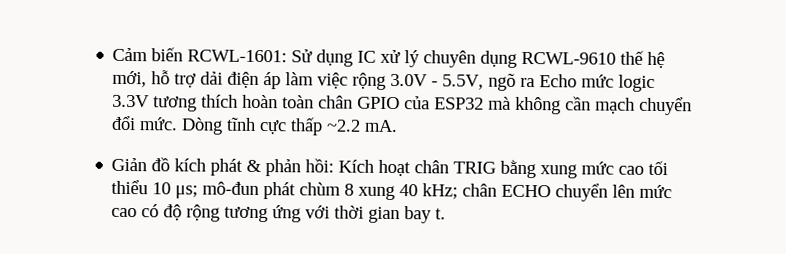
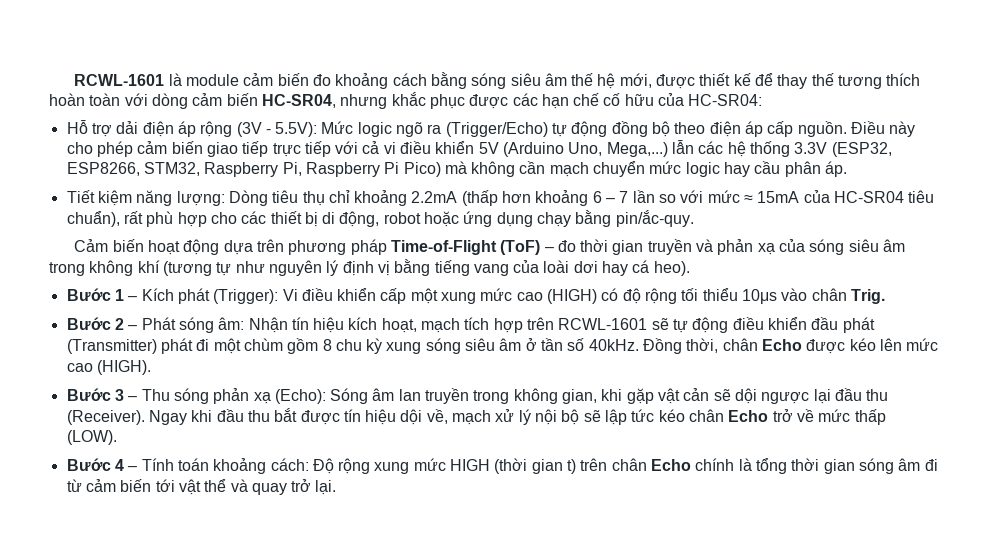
[112,47,666,69] [112,70,656,92] [112,94,485,112] Cảm biến RCWL-1601: Sử dụng IC xử lý chuyên dụng RCWL-9610 thế hệ mới, hỗ trợ dải điện áp làm việc rộng 3.0V - 5.5V, ngõ ra Echo mức logic 3.3V tương thích hoàn toàn chân GPIO của ESP32 -> [74,72,921,89] [49,92,763,109] [66,120,916,137] [66,140,892,157] [66,162,441,177] RCWL-1601 là module cảm biến đo khoảng cách bằng sóng siêu âm thế hệ mới, được thiết kế để thay thế tương thích hoàn toàn với dòng cảm biến HC-SR04, nhưng khắc phục được các hạn chế cố hữu của HC-SR04: // Hỗ trợ dải điện áp rộng (3V - 5.5V): Mức logic ngõ ra (Trigger/Echo) tự động đồng bộ theo điện áp cấp nguồn. Điều này cho phép cảm biến giao tiếp trực tiếp với cả vi điều khiển 5V (Arduino Uno, Mega,...) lẫn các hệ thống 3.3V (ESP32, ESP8266, STM32, Raspberry Pi, Raspberry Pi Pico)
[111,115,399,136] [111,157,669,179] [111,179,673,202] [111,204,447,224] đổi mức. Dòng tĩnh cực thấp ~2.2 mA. // Giản đồ kích phát & phản hồi: Kích hoạt chân TRIG bằng xung mức cao tối thiểu 10 μs; mô-đun phát chùm 8 xung 40 kHz; chân ECHO chuyển lên mức cao có độ rộng tương ứng với thời gian bay t. -> [649,161,848,177] [66,190,935,206] [66,210,694,227] [74,239,906,255] [49,259,690,276] [66,288,885,304] [66,317,875,333] [66,338,939,354] [66,360,151,375] [66,388,889,404] [66,408,886,425] [66,430,117,445] [66,458,938,474] [66,479,337,495] mức logic hay cầu phân áp. // Tiết kiệm năng lượng: Dòng tiêu thụ chỉ khoảng 2.2mA (thấp hơn khoảng 6 – 7 lần so với mức ≈ 15mA của HC-SR04 tiêu chuẩn), rất phù hợp cho các thiết bị di động, robot hoặc ứng dụng chạy bằng pin/ắc-quy. // Cảm biến hoạt động dựa trên phương pháp Time-of-Flight (ToF) – đo thời gian truyền và phản xạ của sóng siêu âm trong không khí (tương tự như nguyên lý định vị bằng tiếng vang của loài dơi hay cá heo). // Bước 1 – Kích phát (Trigger): Vi điều khiển cấp một xung mức cao (HIGH) có độ rộng tối thiểu 10μs vào chân Trig. // Bước 2 – Phát sóng âm: Nhận tín hiệu kích hoạt, mạch tích hợp trên RCWL-1601 sẽ tự động điều khiển đầu phát (Transmitter) phát đi một chùm gồm 8 chu kỳ xung sóng siêu âm ở tần số 40kHz. Đồng thời, chân Echo được kéo lên mức cao (HIGH). // Bước 3 – Thu sóng phản xạ (Echo): Sóng âm lan truyền trong không gian, khi gặp vật cản sẽ dội ngược lại đầu thu (Receiver). Ngay khi đầu thu bắt được tín hiệu dội về, mạch xử lý nội bộ sẽ lập tức kéo chân Echo trở về mức thấp (LOW). // Bước 4 – Tính toán khoảng cách: Độ rộng xung mức HIGH (thời gian t) trên chân Echo chính là tổng thời gian sóng âm đi từ cảm biến tới vật thể và quay trở lại.

